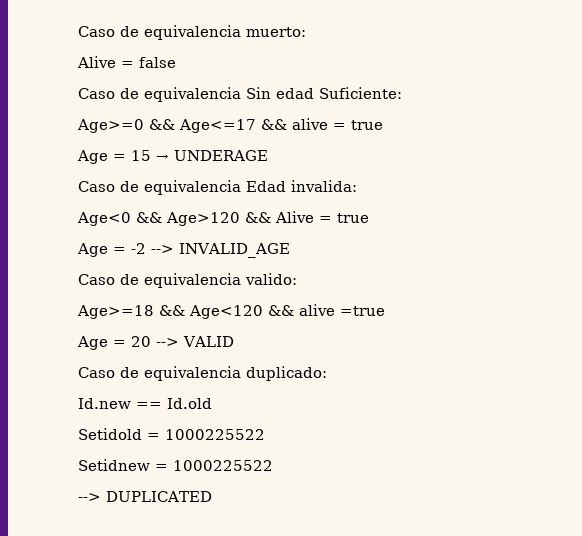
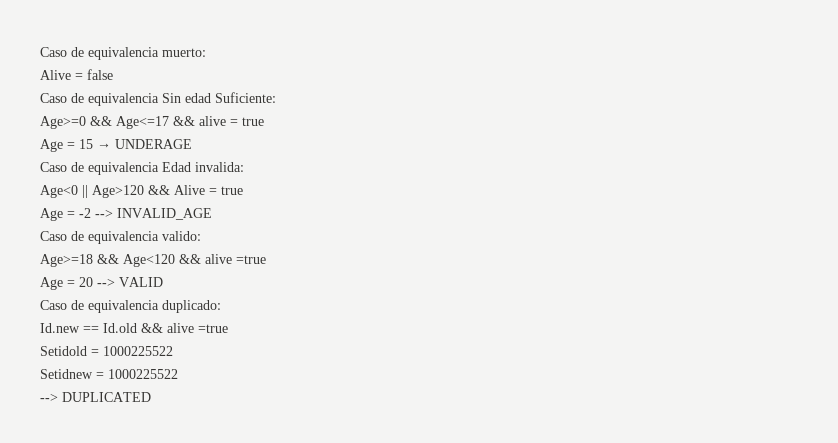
[136,212,162,223] && -> [82,185,88,198] ||
(212, 403) none -> [141,323,228,333] && alive =true

